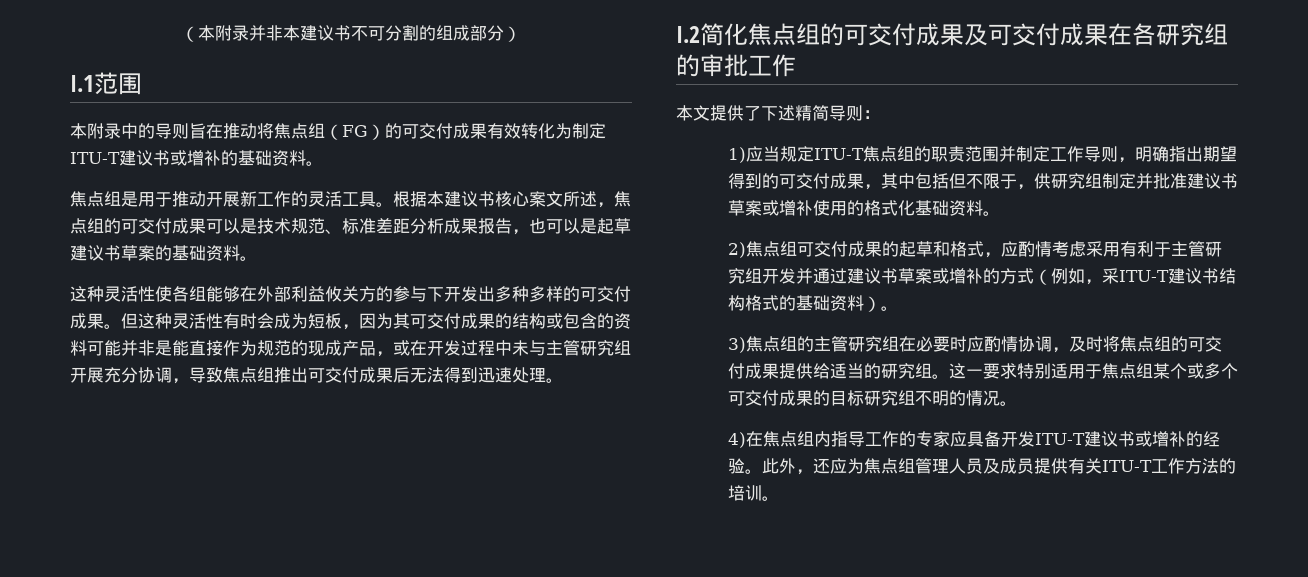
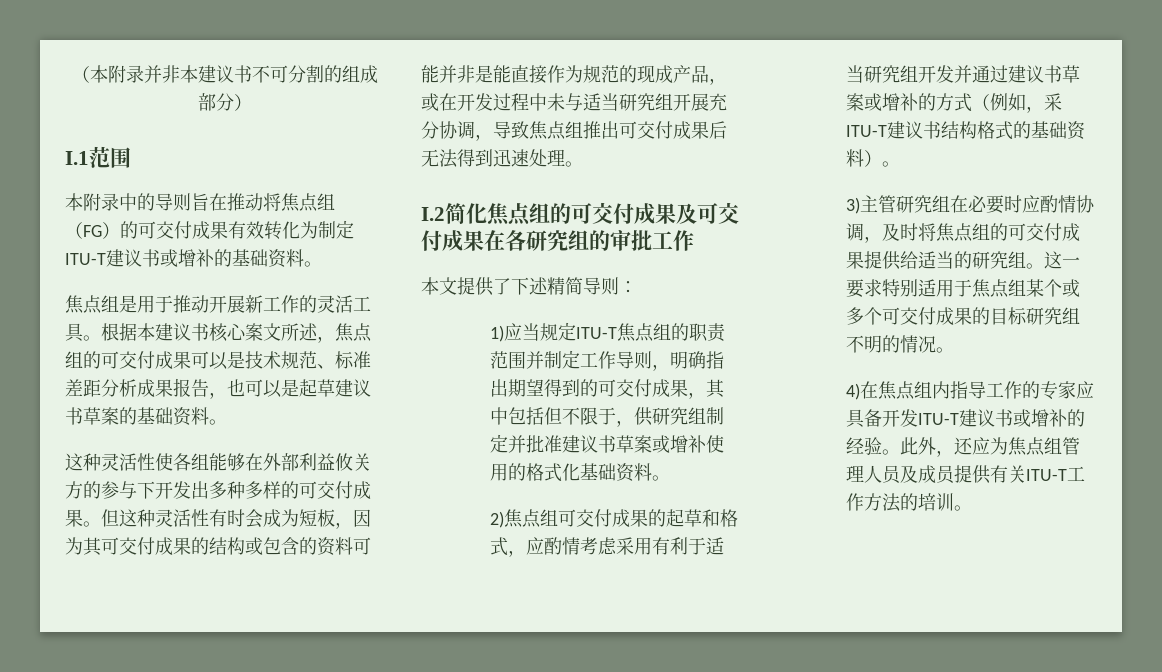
[546,340,580,356] 主管 -> [583,93,619,111] 适当
[1170,241,1205,257] 主管 -> [706,537,725,555] [846,65,865,83] 适当
[745,336,814,352] 焦点组的 -> (861, 205) none

